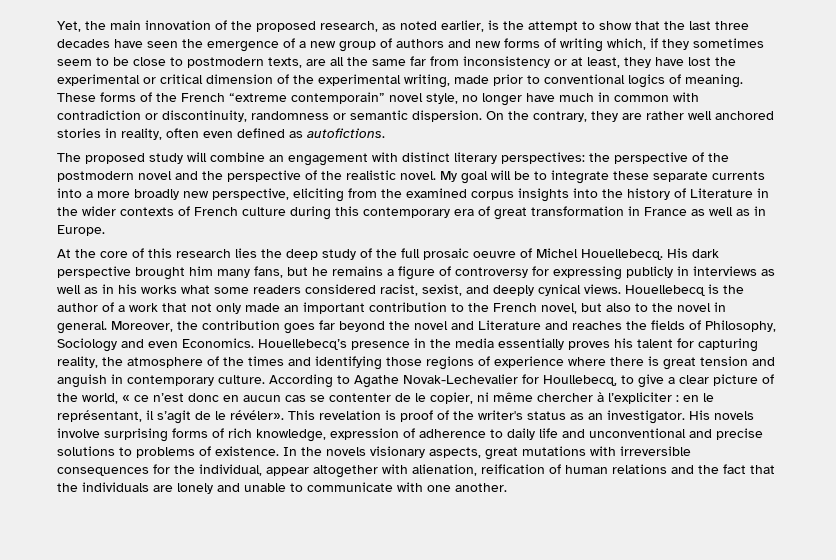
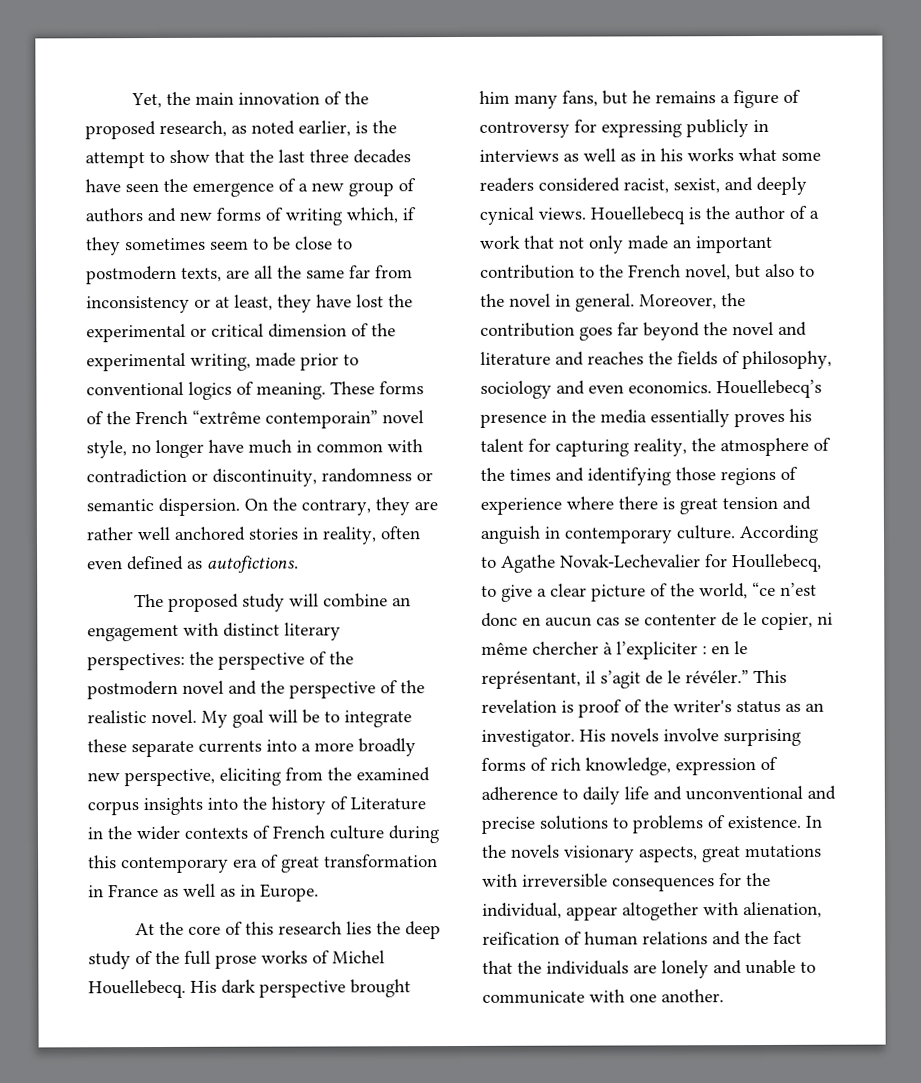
[229,93,287,102] “extreme -> [192,409,261,424] “extrême
[423,248,516,260] prosaic oeuvre -> [215,950,308,969] prose works
[478,320,541,330] Literature -> [480,351,551,366] literature
[705,320,776,332] [57,338,117,352] Philosophy, Sociology -> [742,350,832,370] [480,380,552,399] philosophy, sociology
[182,338,254,348] Economics. -> [628,381,712,394] economics.
[122,395,149,402] « ce -> [752,581,776,597] “ce
[230,410,284,420] révéler». -> [685,670,749,684] révéler.”

